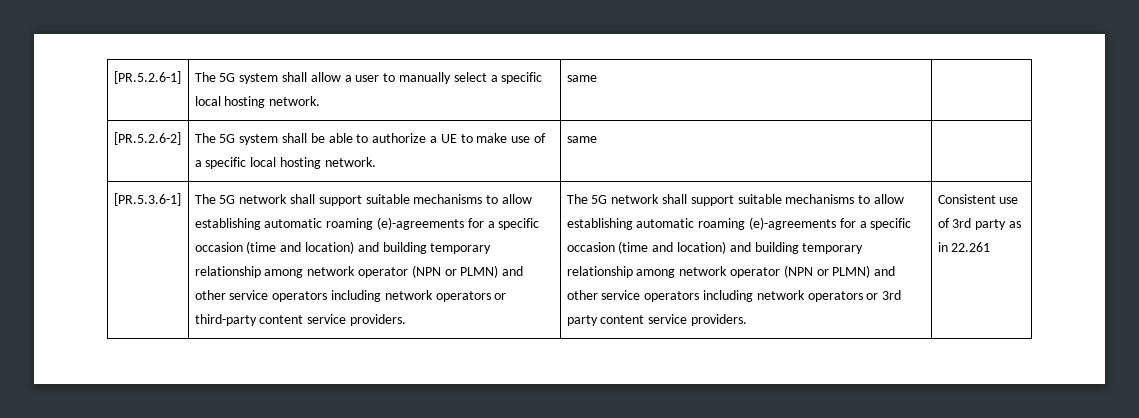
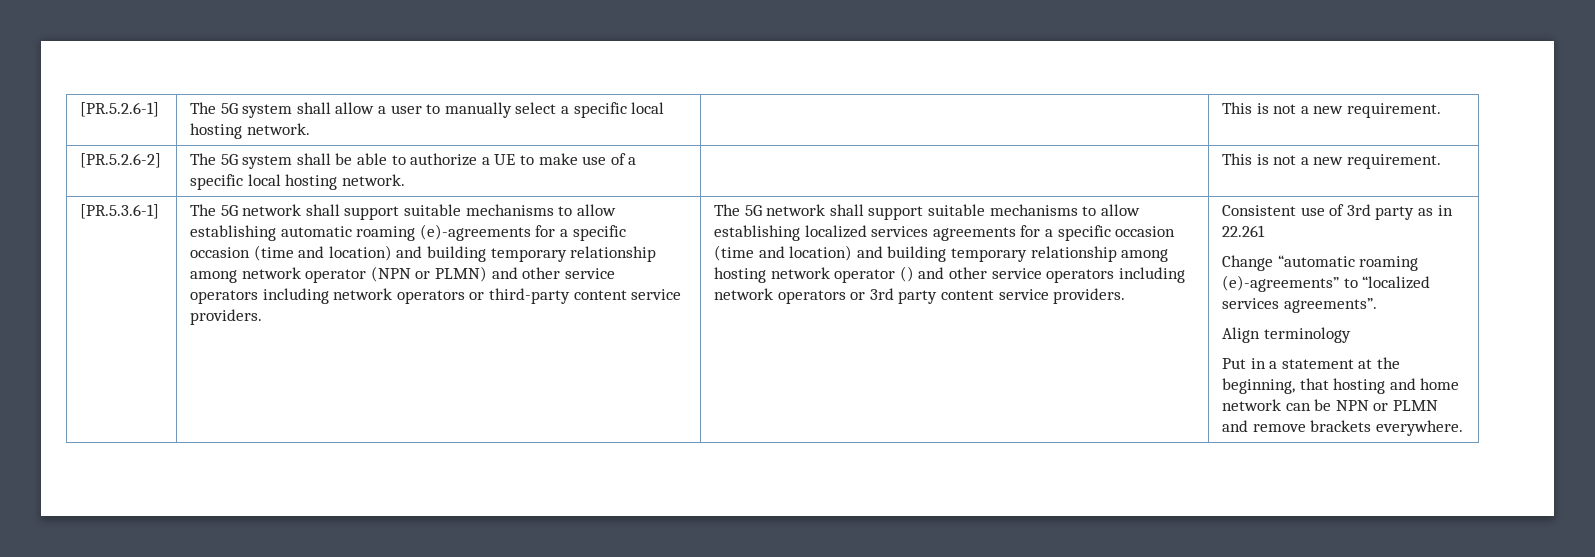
[566,75,597,82] same | -> [1222,102,1442,118] | This is not a new requirement.
[566,136,597,143] same | -> [1222,153,1442,169] | This is not a new requirement.
[636,217,837,230] automatic roaming (e)-agreements -> [804,225,1016,241] localized services agreements
[679,265,871,278] network operator (NPN or PLMN) -> [714,266,914,283] hosting network operator ()
(991, 247) none -> [1222,255,1419,271] [1222,275,1431,292] [1222,298,1377,313] [1222,327,1351,343] [1222,357,1401,369] [1222,378,1460,394] [1222,399,1439,411] [1222,420,1463,436] // Change “automatic roaming (e)-agreements” to “localized services agreements”. // Align terminology // Put in a statement at the beginning, that hosting and home network can be NPN or PLMN and remove brackets everywhere.

